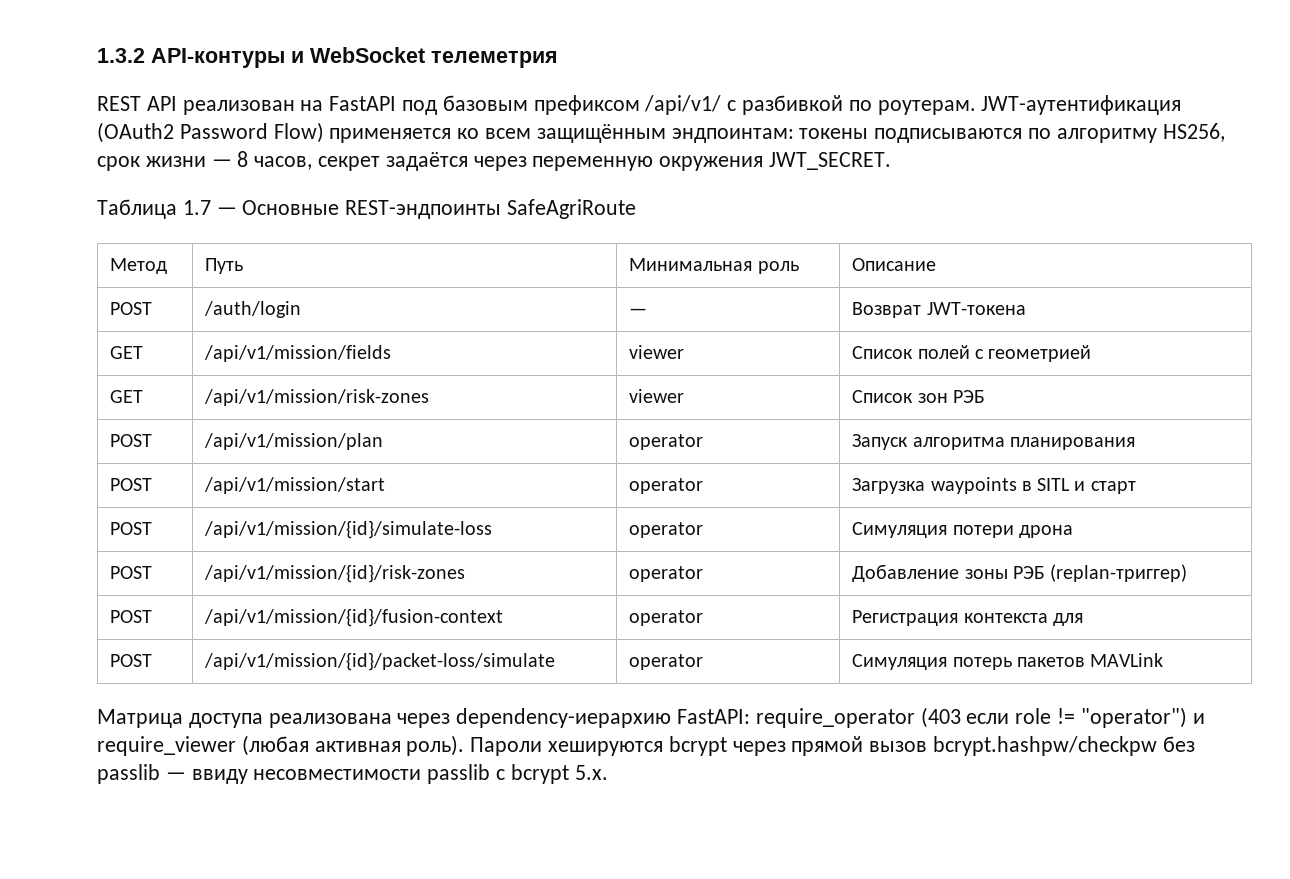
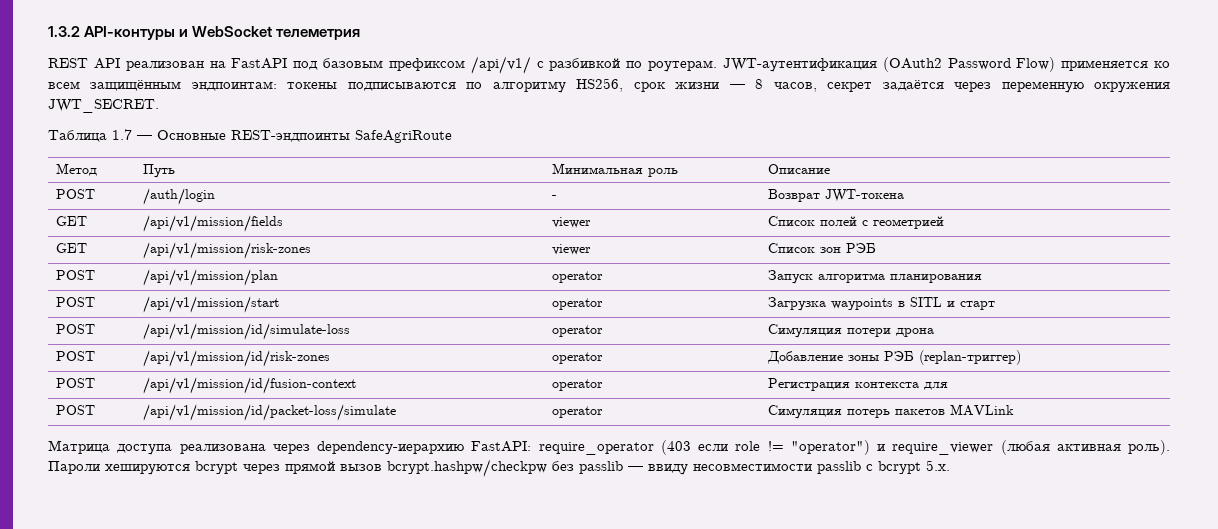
[629,308,648,315] — -> [551,195,557,199] -
[204,520,493,539] /api/v1/mission/{id}/simulate-loss -> [142,323,350,340] /api/v1/mission/id/simulate-loss
[204,564,466,583] /api/v1/mission/{id}/risk-zones -> [142,350,330,367] /api/v1/mission/id/risk-zones
[204,608,504,627] /api/v1/mission/{id}/fusion-context -> [142,377,356,394] /api/v1/mission/id/fusion-context
[204,652,556,671] /api/v1/mission/{id}/packet-loss/simulate -> [142,404,396,421] /api/v1/mission/id/packet-loss/simulate

